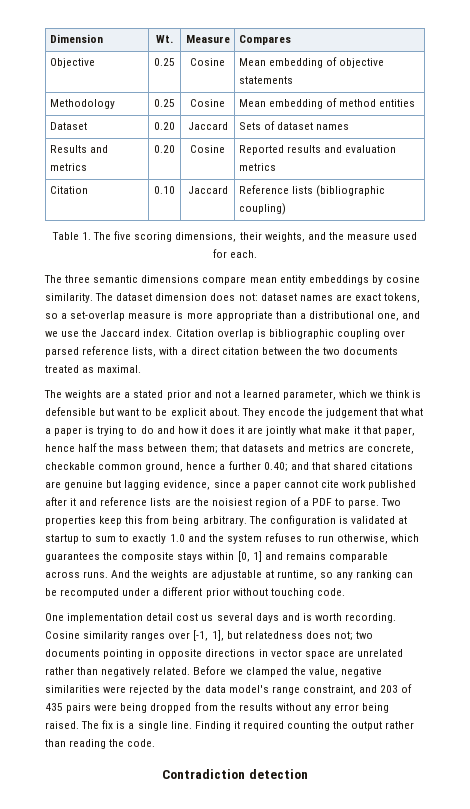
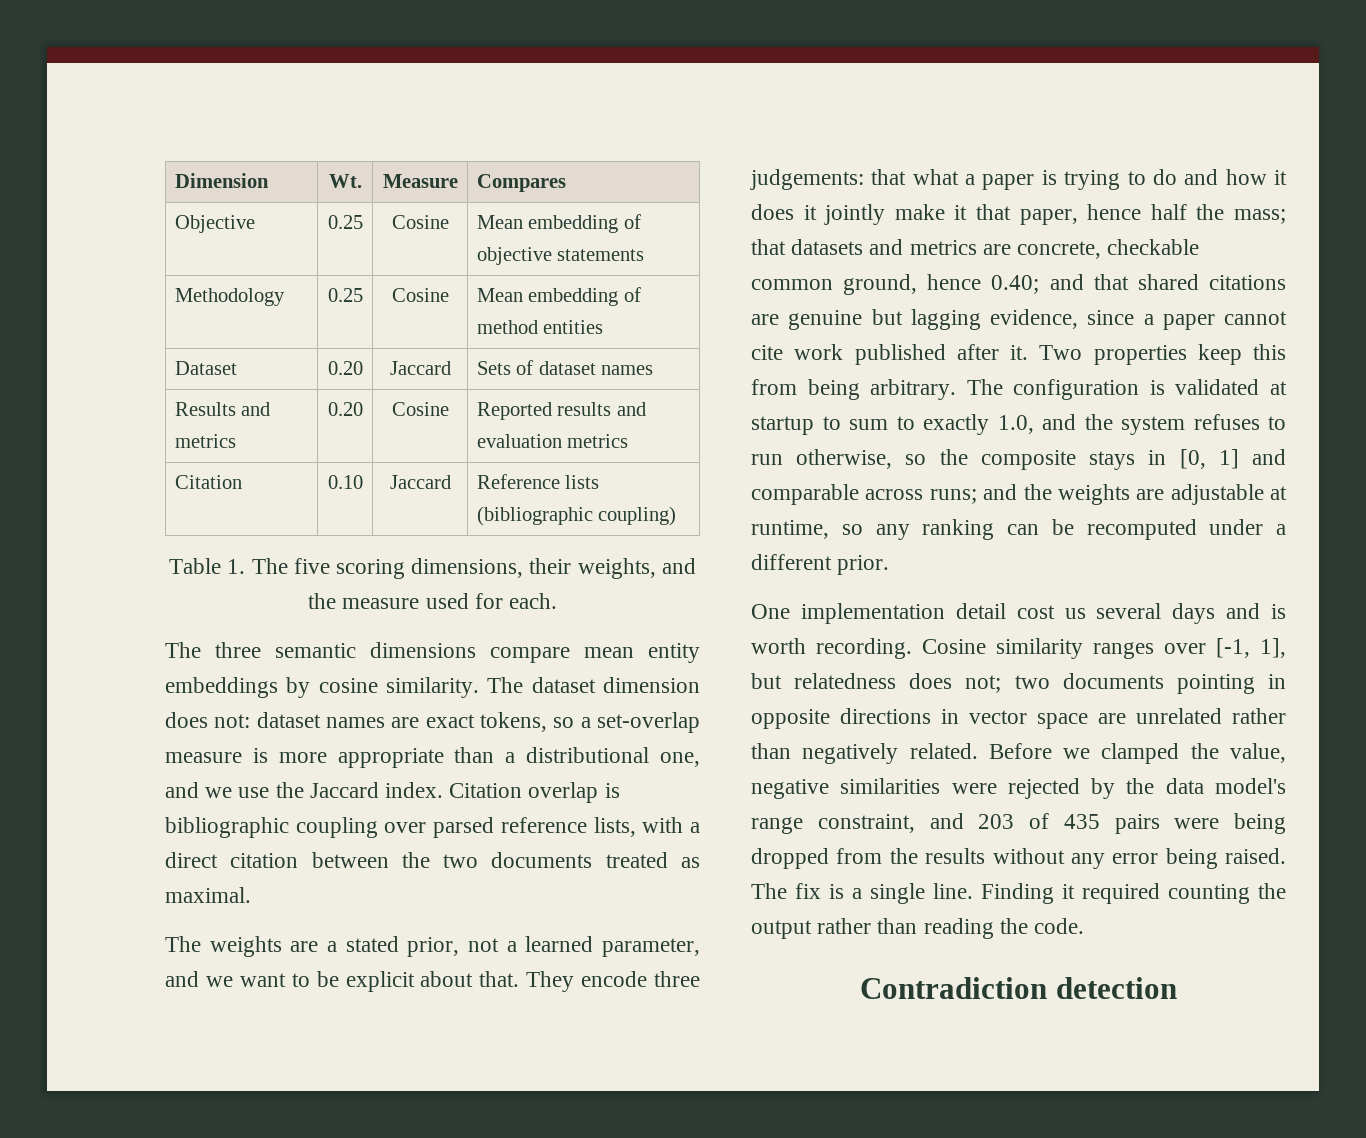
[166,390,212,400] prior and -> [407,937,460,957] prior,
[339,390,422,398] [45,407,378,418] which we think is defensible but want to be explicit about. They encode the judgement -> [165,971,700,992] [750,169,864,190] and we want to be explicit about that. They encode three judgements:
[247,426,322,436] are jointly what -> [824,204,886,225] jointly
[117,444,218,454] mass between them; -> [1234,209,1286,224] mass;
[219,461,261,470] a further -> (982, 282) none
[70,497,380,508] it and reference lists are the noisiest region of a PDF to parse. -> [1010,345,1028,360] it.
[169,534,185,542] 1.0 -> [997,415,1034,434] 1.0,
[391,534,420,542] [45,552,100,562] which guarantees -> [905,454,927,465] so
[206,552,235,560] within -> [1148,450,1167,465] in
[285,552,326,560] remains -> (1286, 457) none
[83,570,131,578] runs. And -> [929,484,1018,504] runs; and
[205,588,345,598] prior without touching code. -> [837,555,890,575] prior.

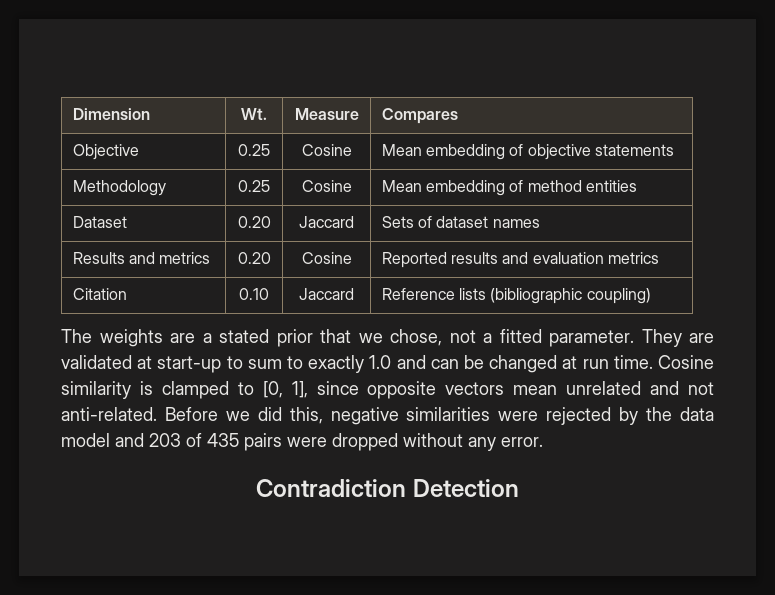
[169,558,696,579] [308,593,557,609] [165,642,700,663] [165,677,700,698] [165,712,700,733] [165,747,700,768] [165,782,620,803] [165,817,700,838] [165,852,700,868] [165,887,251,903] // Table 1. The five scoring dimensions, their weights, and the measure used for each. // The three semantic dimensions compare mean entity embeddings by cosine similarity. The dataset dimension does not: dataset names are exact tokens, so a set-overlap measure is more appropriate than a distributional one, and we use the Jaccard index. Citation overlap is bibliographic coupling over parsed reference lists, with a direct citation between the two documents treated as maximal. -> (651, 296) none
[407,936,700,957] [165,971,700,992] [750,169,1287,190] [751,204,1286,225] [751,239,1200,259] [751,274,1286,295] [751,309,1287,330] [751,344,1286,365] [751,379,1165,400] prior, not a learned parameter, and we want to be explicit about that. They encode three judgements: that what a paper is trying to do and how it does it jointly make it that paper, hence half the mass; that datasets and metrics are concrete, checkable common ground, hence 0.40; and that shared citations are genuine but lagging evidence, since a paper cannot cite work published after it. Two properties keep this from being arbitrary. The configuration is -> [276,329,714,347] prior that we chose, not a fitted parameter. They are
[751,416,814,435] startup -> [157,356,222,373] start-up
[997,414,1286,435] [751,449,1286,470] [751,484,1287,505] [751,519,1286,540] [751,554,890,575] [751,603,1286,624] [751,638,1286,659] [751,673,1286,694] [751,708,1286,729] [751,743,1286,764] 1.0, and the system refuses to run otherwise, so the composite stays in [0, 1] and comparable across runs; and the weights are adjustable at runtime, so any ranking can be recomputed under a different prior. // One implementation detail cost us several days and is worth recording. Cosine similarity ranges over [-1, 1], but relatedness does not; two documents pointing in opposite directions in vector space are unrelated rather than negatively related. Before we clamped the value, -> [369,355,714,373] [61,381,714,399] [61,407,323,424] 1.0 and can be changed at run time. Cosine similarity is clamped to [0, 1], since opposite vectors mean unrelated and not anti-related. Before we did this,
[1215,778,1286,794] [751,814,915,834] model's range constraint, -> [61,433,110,447] model
[1234,813,1286,834] [751,848,1286,869] [751,883,1286,904] [751,918,1085,939] being dropped from the results without any error being raised. The fix is a single line. Finding it required counting the output rather than reading the code. -> [332,433,543,451] dropped without any error.
[1055,977,1177,999] detection -> [412,479,519,497] Detection

